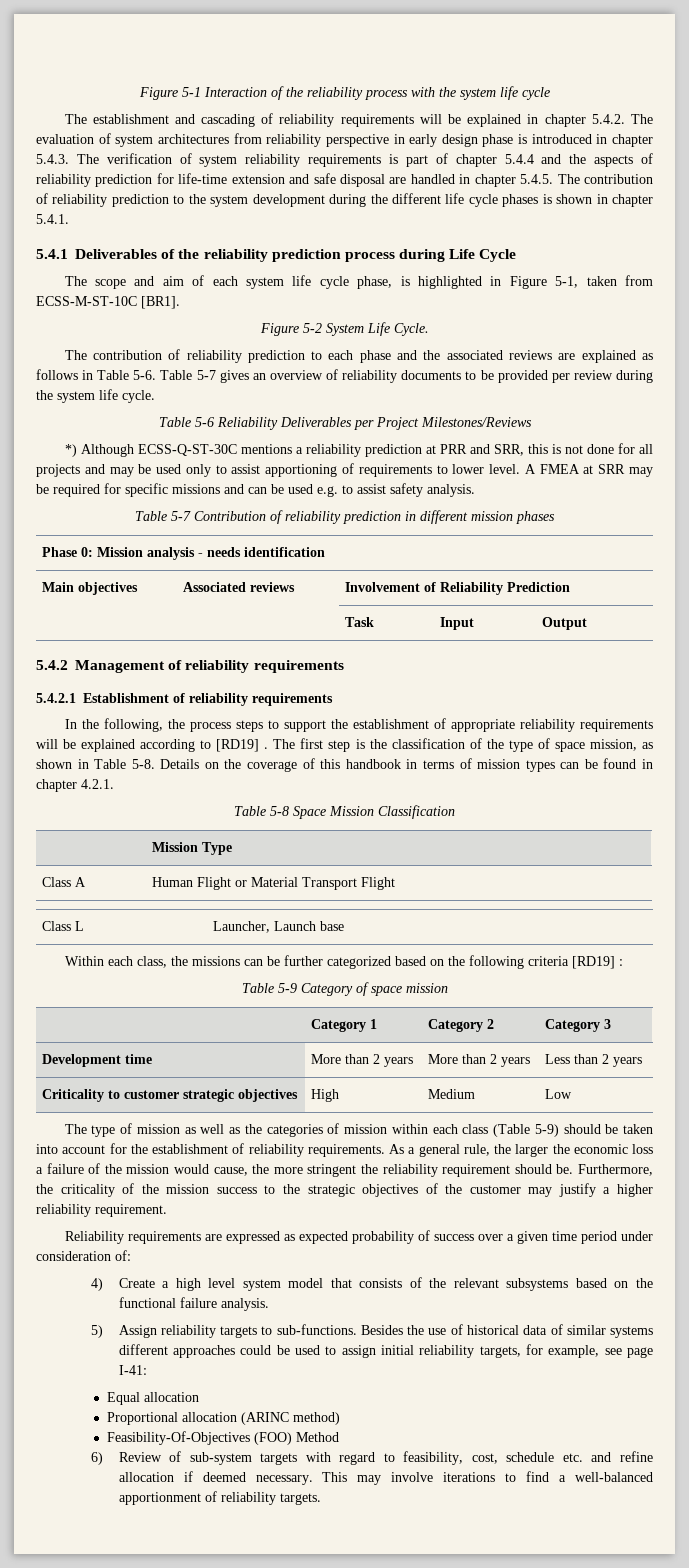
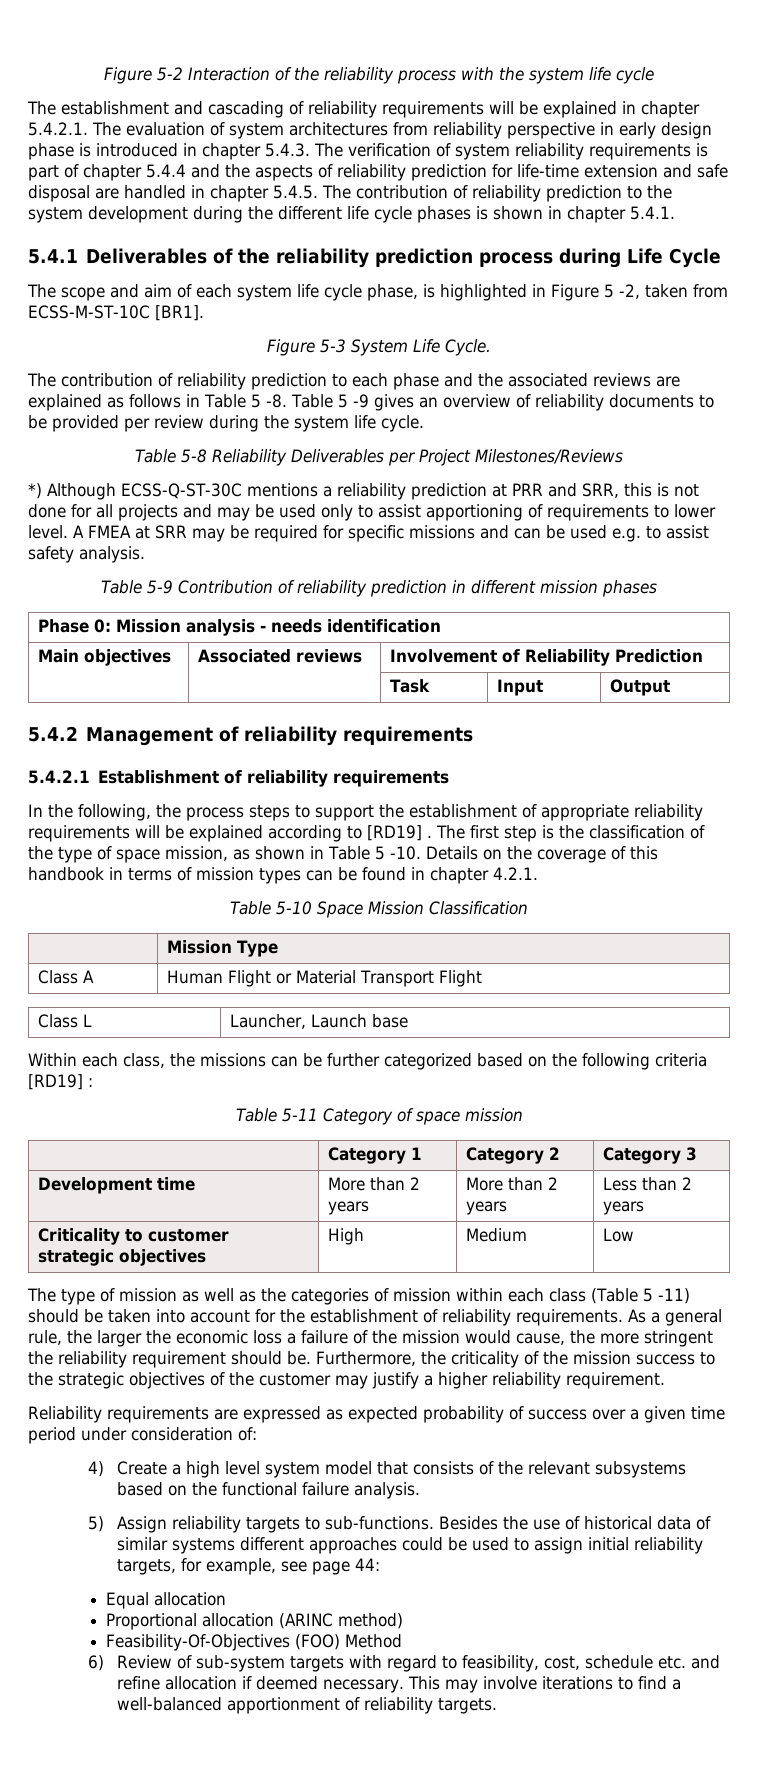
[138,87,201,100] Figure 5-1 -> [104,67,183,84] Figure 5-2
[591,114,625,124] 5.4.2. -> [28,122,88,136] 5.4.2.1.
[555,276,579,288] 5-1, -> [603,284,640,299] 5 -2,
[302,323,322,333] 5-2 -> [320,339,346,353] 5-3
[133,370,216,380] 5-6. Table 5-7 -> [250,394,369,408] 5 -8. Table 5 -9
[194,417,214,427] 5-6 -> [180,449,207,463] 5-8
[171,511,191,521] 5-7 -> [146,580,173,594] 5-9
[131,759,155,769] 5-8. -> [374,846,421,860] 5 -10.
[270,806,289,816] 5-8 -> [275,901,312,915] 5-10
[277,983,297,993] 5-9 -> [281,1108,318,1122] 5-11
[534,1124,559,1137] 5-9) -> [642,1288,690,1304] 5 -11)
[118,1365,147,1375] I-41: -> [355,1558,381,1571] 44:

